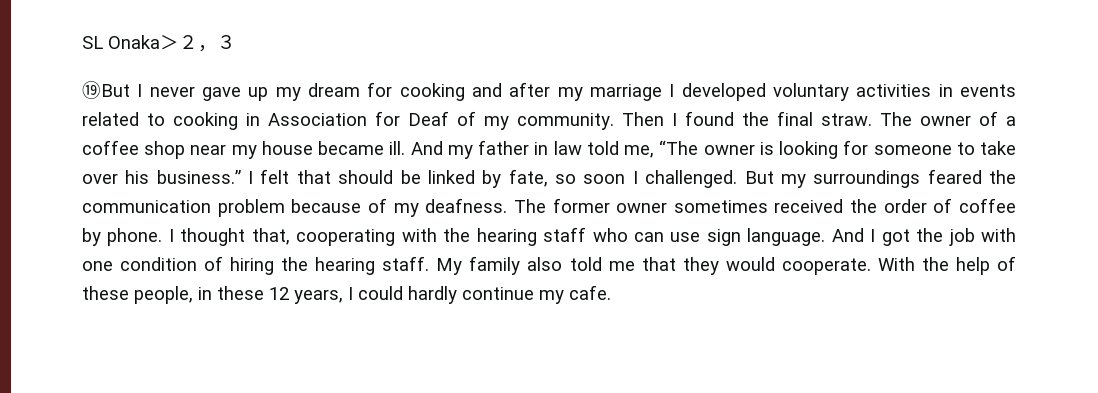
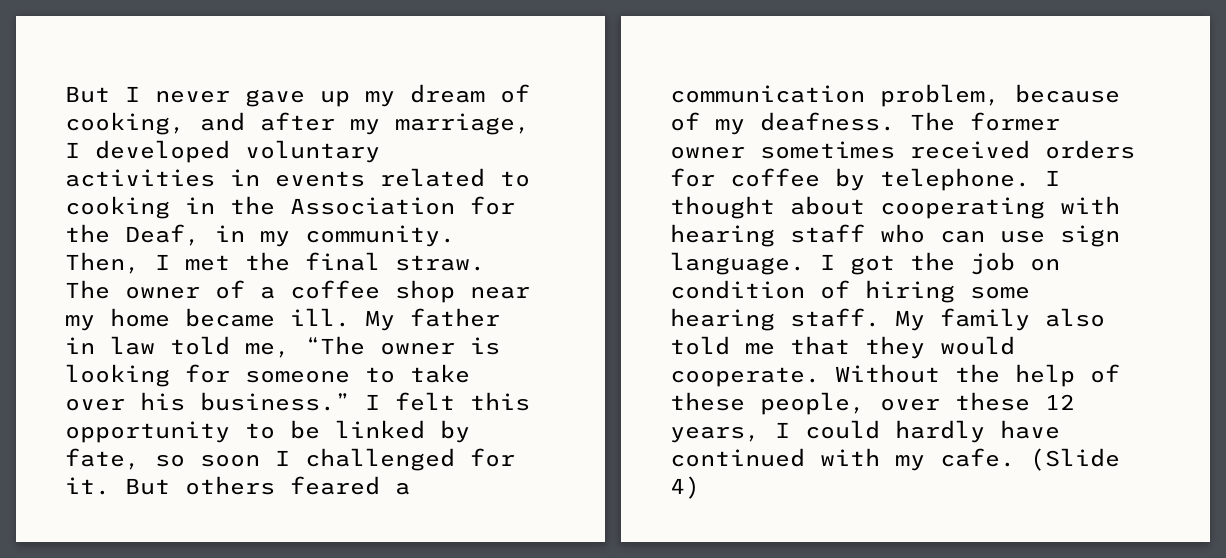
[82,35,236,52] [82,81,130,99] SL Onaka＞２，３ // ⑲But -> [65,86,110,103] But
[367,82,465,101] for cooking -> [500,84,530,103] [65,112,185,135] of cooking,
[589,84,662,101] marriage -> [395,113,530,135] marriage,
(260, 119) none -> [230,196,275,215] the
[408,111,734,130] Deaf of my community. Then I found -> [65,224,455,247] [65,252,230,274] the Deaf, in my community. Then, I met
[261,141,313,155] house -> [110,308,170,327] home
[410,141,473,159] And my -> [365,310,395,331] My
[296,170,394,184] that should -> [470,392,530,411] [65,421,275,443] this opportunity to
[645,169,1016,188] [82,199,285,217] challenged. But my surroundings feared the communication problem -> [305,448,515,471] [65,476,410,495] [670,84,1000,107] challenged for it. But others feared a communication problem,
[850,198,953,213] the order of -> [1045,140,1135,159] [670,168,715,187] orders for
[107,228,163,246] phone. -> [880,168,1030,191] telephone.
[251,228,290,245] that, -> [790,196,865,215] about
[443,228,471,242] the -> (1120, 205) none
[831,228,864,242] And -> (805, 263) none
[981,228,1017,242] [82,261,113,271] with one -> [1030,258,1060,271] on
[281,257,309,271] the -> [970,286,1030,299] some
[877,257,915,271] With -> [835,364,940,383] Without
[198,287,212,300] in -> [880,398,940,411] over
[462,285,611,304] continue my cafe. -> [1000,420,1060,439] [670,448,1120,471] [670,476,700,499] have continued with my cafe. (Slide 4)

